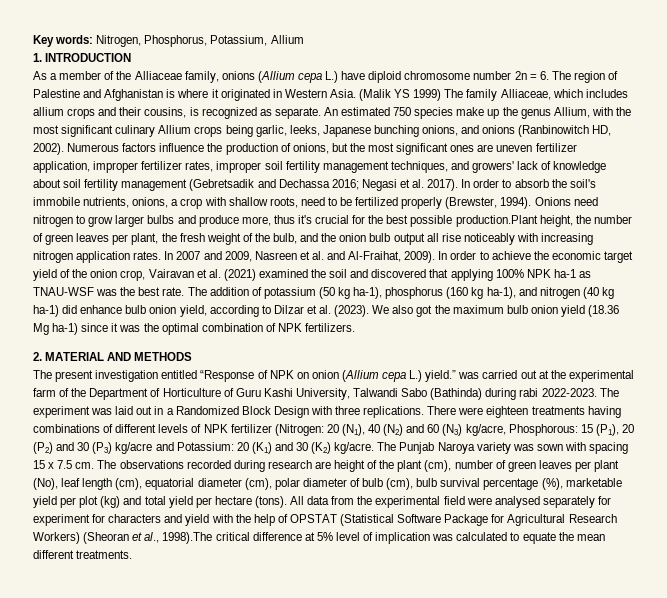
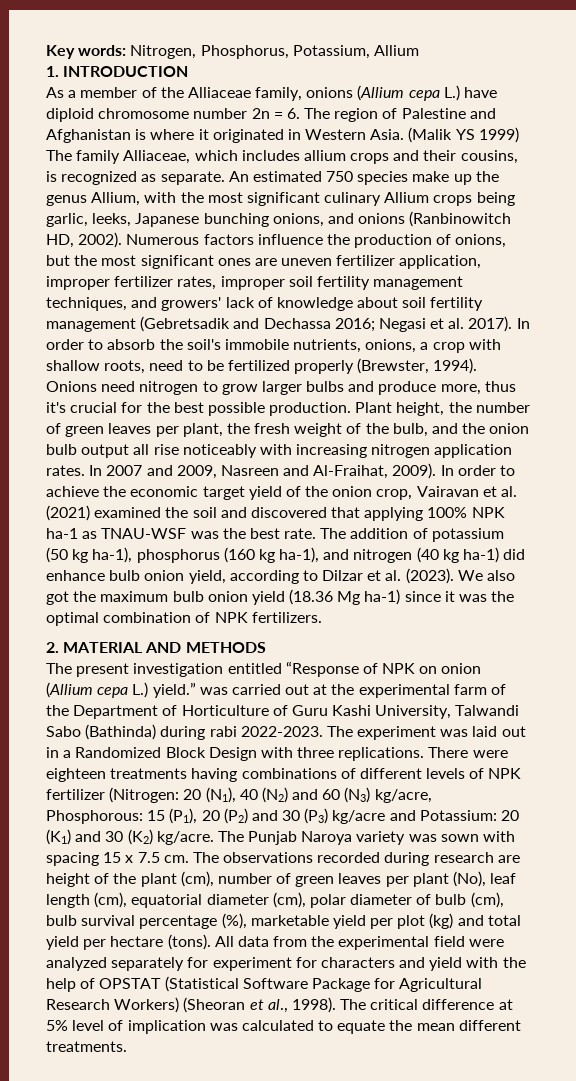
[455,215,538,227] production.Plant -> [269,402,393,416] production. Plant
[299,251,324,260] et al. -> (279, 470) none
[494,496,540,508] analysed -> [46,957,107,971] analyzed
[162,532,213,544] 1998).The -> [291,997,367,1013] 1998). The

